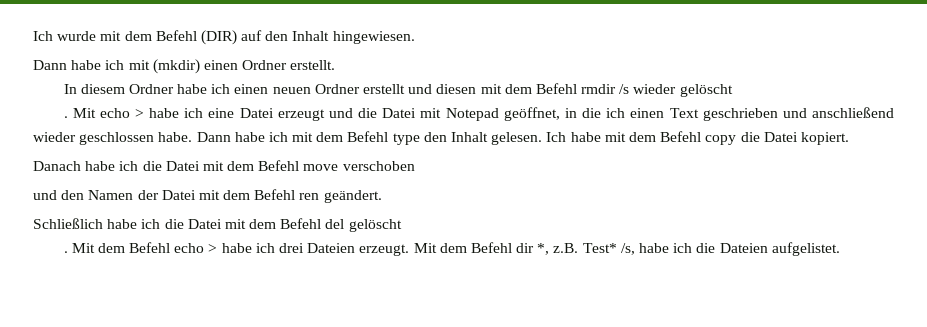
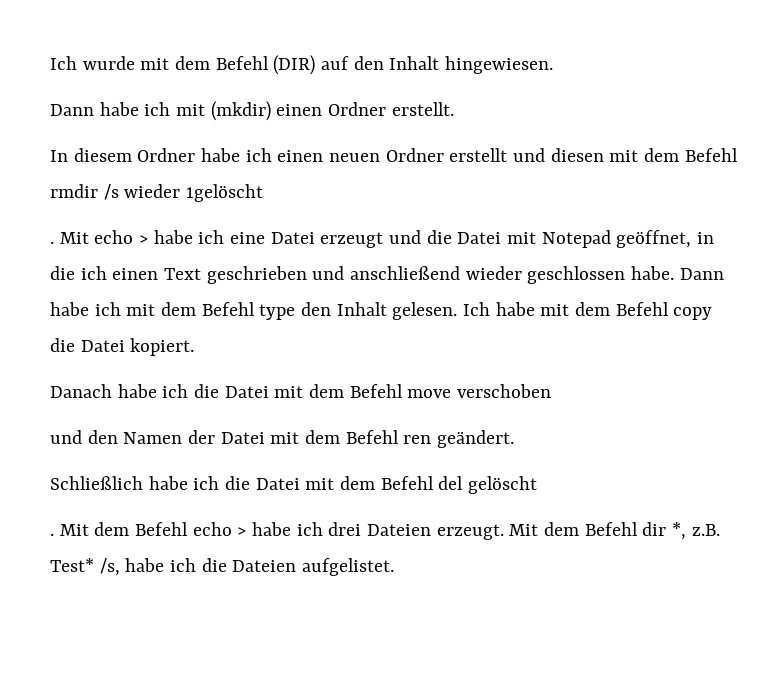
[679,84,733,97] gelöscht -> [186,184,264,202] 1gelöscht

